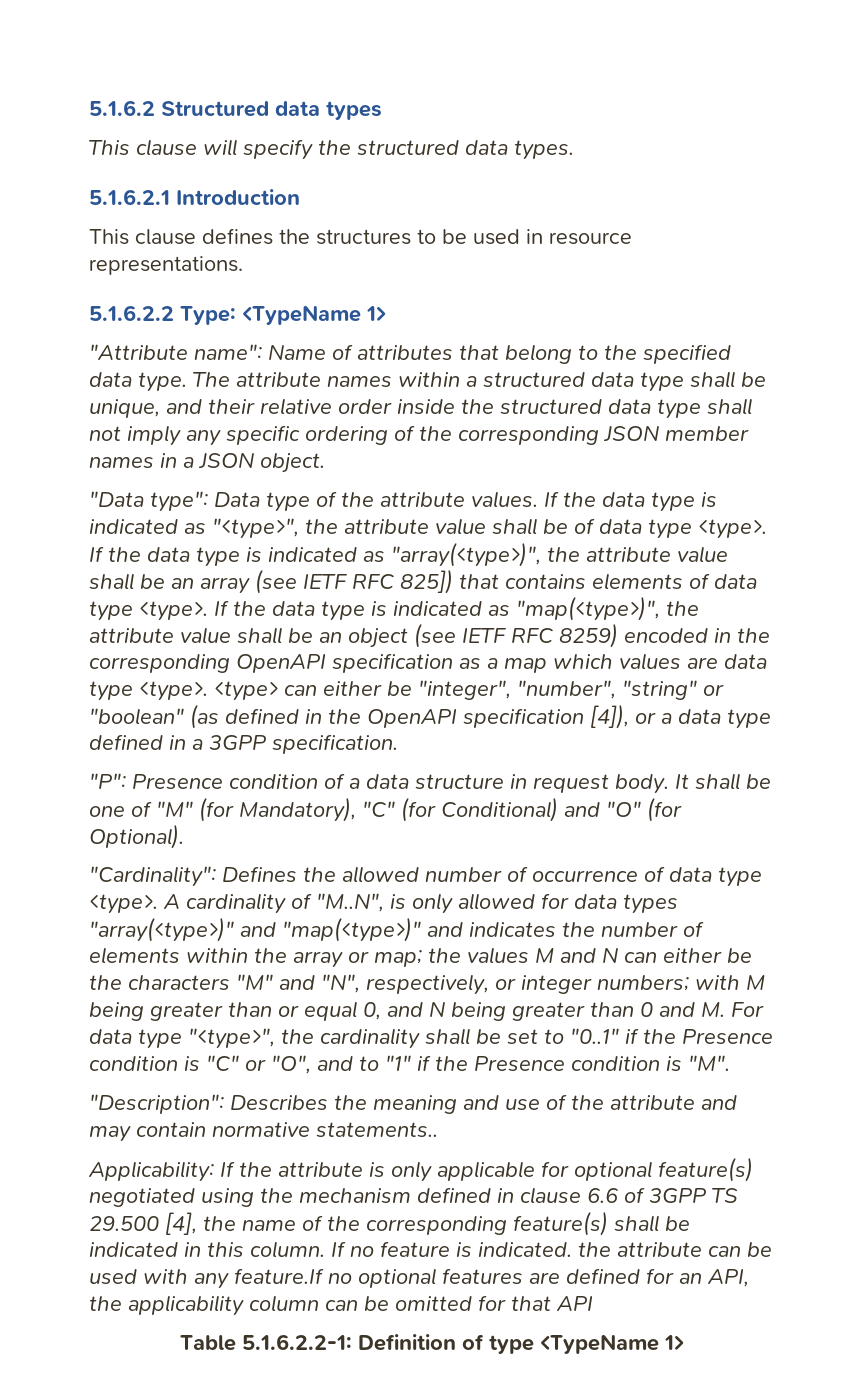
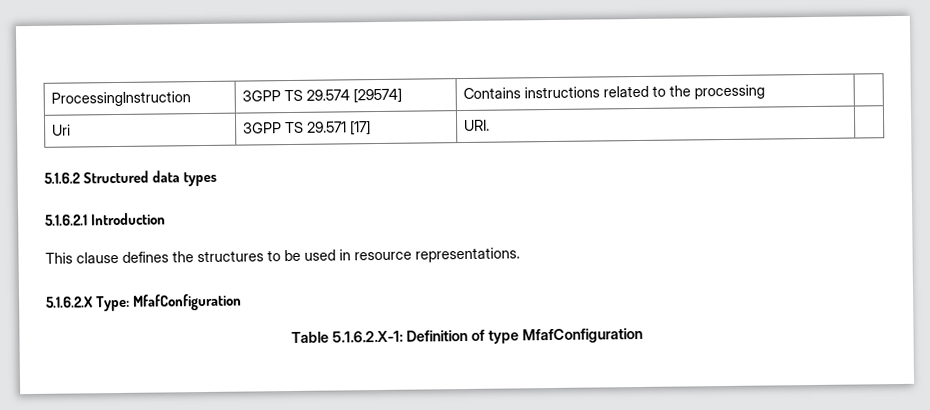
[89,100,382,120] [89,139,574,160] 5.1.6.2 Structured data types // This clause will specify the structured data types. -> [50,91,191,107] [241,87,402,104] [462,84,765,100] [51,124,71,136] [242,120,371,136] [463,119,490,132] [44,170,217,187] ProcessingInstruction | 3GPP TS 29.574 [29574] | Contains instructions related to the processing | // Uri | 3GPP TS 29.571 [17] | URI. | // 5.1.6.2 Structured data types
[89,305,386,325] [89,344,731,364] [89,371,766,392] [89,398,752,419] [89,425,749,446] [89,452,325,473] [89,491,717,512] [89,518,767,539] [89,542,728,567] [89,569,757,594] [89,596,699,621] [89,623,770,648] [89,653,767,673] [89,680,724,701] [89,704,771,729] [89,734,398,754] [89,773,771,794] [89,797,682,822] [89,824,184,849] [89,866,762,887] [89,893,678,914] [89,917,704,942] [89,947,752,968] [89,974,765,995] [89,1001,764,1021] [89,1028,773,1049] [89,1055,730,1074] [89,1094,737,1114] [89,1122,438,1142] [88,1157,753,1182] [89,1187,738,1207] [89,1211,690,1236] [89,1241,772,1258] [89,1268,749,1289] [89,1295,593,1316] 5.1.6.2.2 Type: <TypeName 1> // "Attribute name": Name of attributes that belong to the specified data type. The attribute names within a structured data type shall be unique, and their relative order inside the structured data type shall not imply any specific ordering of the corresponding JSON member names in a JSON object. // "Data type": Data type of the attribute values. If the data type is indicated as "<type>", the attribute value shall be of data type <type>. If the data type is indicated as "array(<type>)", the attribute value shall be an array (see IETF RFC 825]) that contains elements of data type <type>. If the data type is indicated as "map(<type>)", the attribute value shall be an object (see IETF RFC 8259) encoded in the corresponding OpenAPI specification as a map which values are data type <type>. <type> can either be "integer", "number", "string" or "boolean" (as defined in the OpenAPI specification [4]), or a data type defined in a 3GPP specification. // "P": Presence condition of a data structure in request body. It shall be one of "M" (for Mandatory), "C" (for Conditional) and "O" (for Optional). // "Cardinality": Defines the allowed number of occurrence of data type <type>. A cardinality of "M..N", is only allowed for data types "array(<type>)" and "map(<type>)" and indicates the number of elements within the array or map; the values M and N can either be the characters "M" and "N", respectively, or integer numbers; with M being greater than or equal 0, and N being greater than 0 and M. For data type "<type>", the cardinality shall be set to "0..1" if the Presence condition is "C" or "O", and to "1" if the Presence condition is "M". // "Description": Describes the meaning and use of the attribute and may contain normative statements.. // Applicability: If the attribute is only applicable for optional feature(s) negotiated using the mechanism defined in clause 6.6 of 3GPP TS 29.500 [4], the name of the corresponding feature(s) shall be indicated in this column. If no feature is indicated. the attribute can be used with any feature.If no optional features are defined for an API, the applicability column can be omitted for that API -> [46,293,242,312] 5.1.6.2.X Type: MfafConfiguration
[242,1334,352,1350] 5.1.6.2.2-1: -> [331,330,403,343] 5.1.6.2.X-1:
[540,1334,684,1354] <TypeName 1> -> [521,327,643,344] MfafConfiguration

